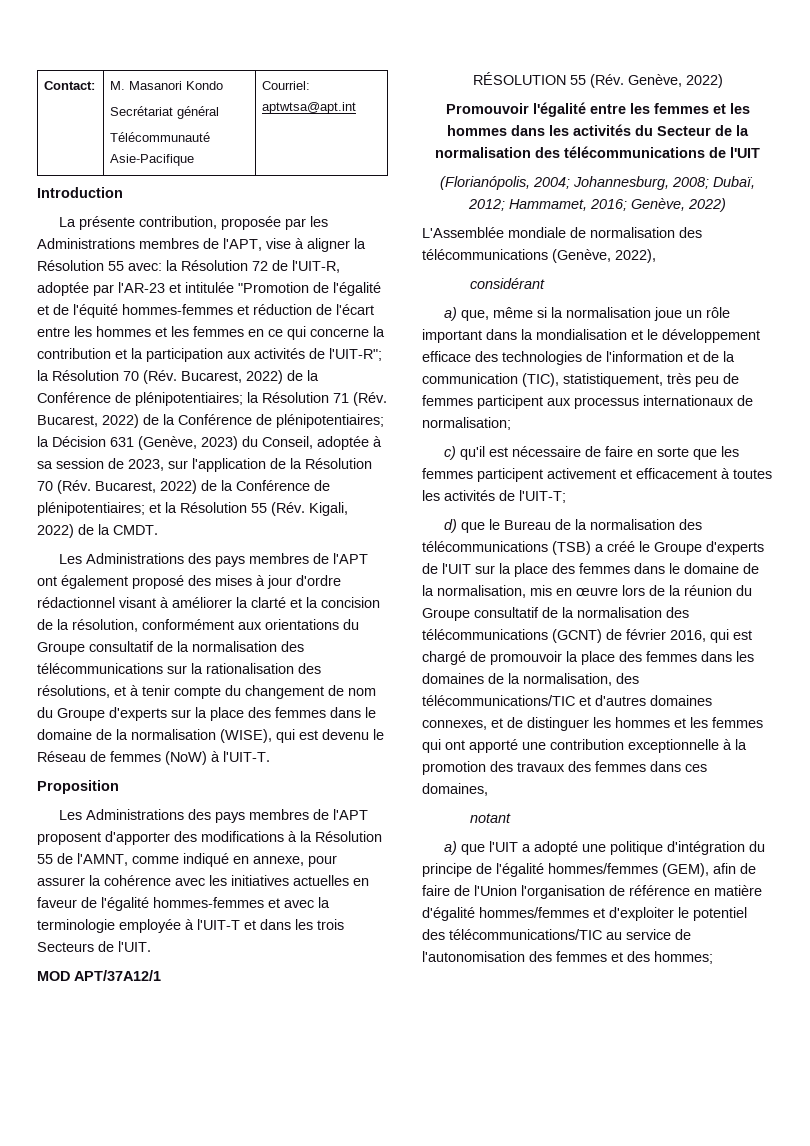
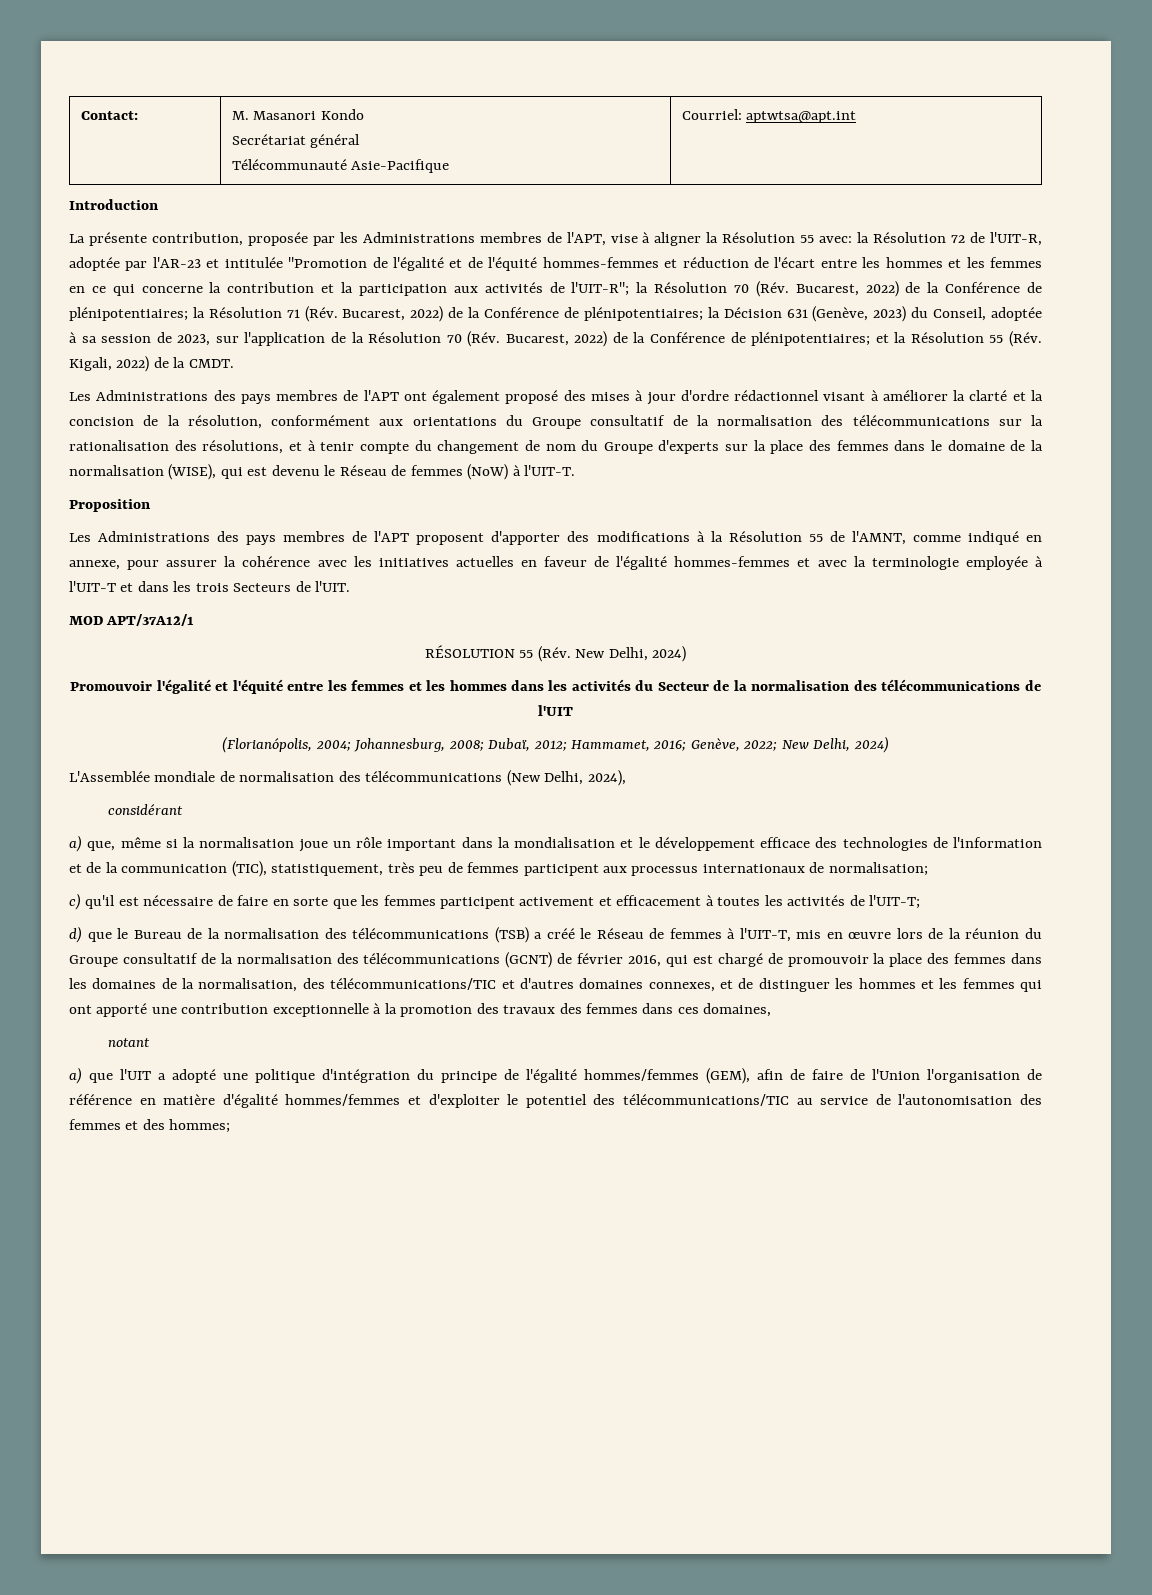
[627,74,723,88] Genève, 2022) -> [575,646,687,662] New Delhi, 2024)
(586, 109) none -> [215,679,283,694] et l'équité
[688,198,726,212] 2022) -> [743,736,889,753] 2022; New Delhi, 2024)
[552,249,656,263] (Genève, 2022), -> [506,770,626,786] (New Delhi, 2024),
[654,541,764,555] [422,563,759,577] [422,585,526,598] Groupe d'experts de l'UIT sur la place des femmes dans le domaine de la normalisation, -> [596,928,791,942] Réseau de femmes à l'UIT-T,

